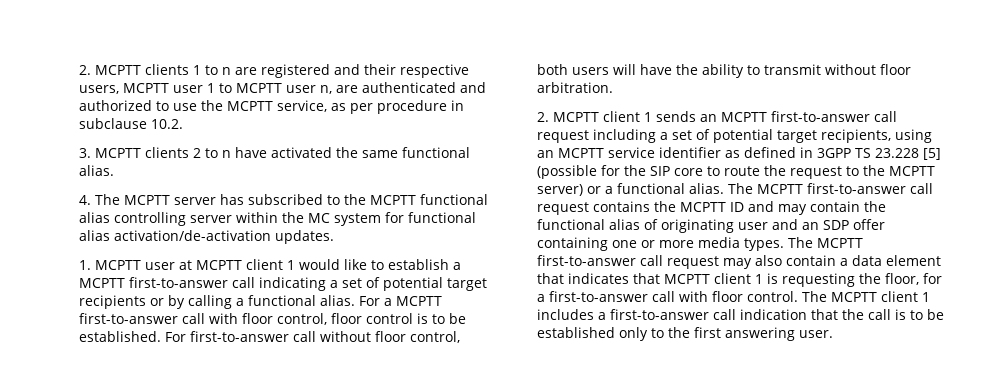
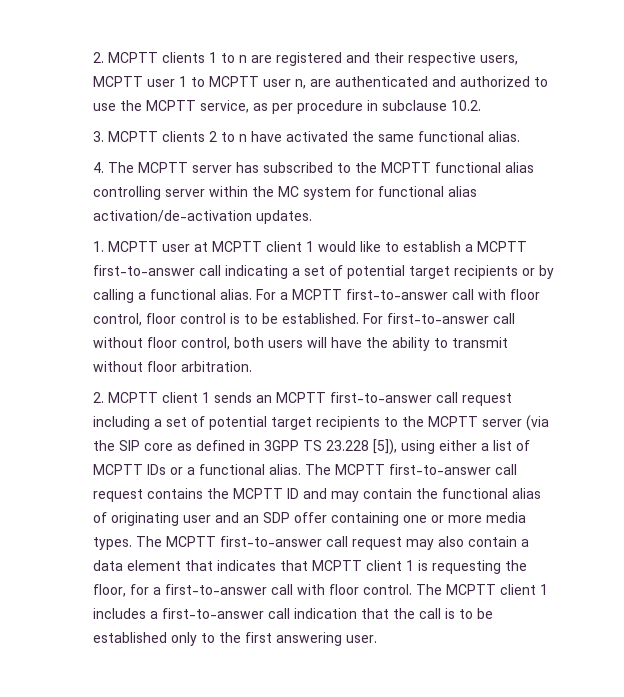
[820,129,932,143] [536,147,721,158] recipients, using an MCPTT service identifier -> [316,415,550,431] [93,440,174,451] recipients to the MCPTT server (via the SIP core
[922,148,941,160] [536,165,935,179] [536,184,583,196] [5] (possible for the SIP core to route the request to the MCPTT server) -> [373,439,531,455] [93,464,167,475] [5]), using either a list of MCPTT IDs

